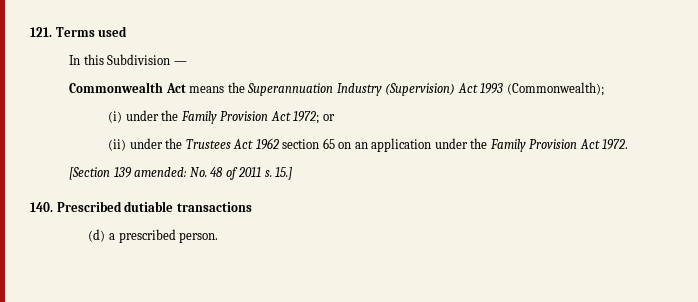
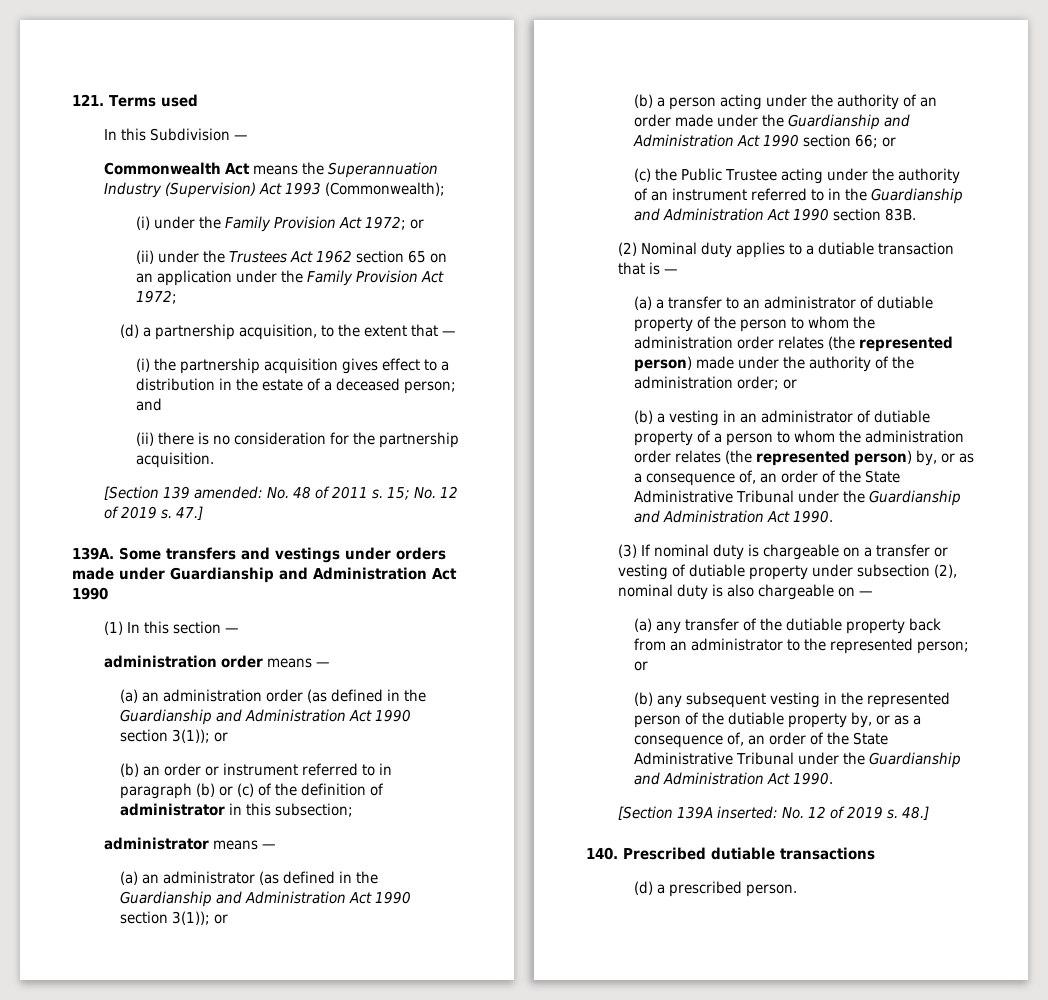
[602,139,629,150] 1972. -> [136,290,178,304] [120,324,457,340] [136,358,450,374] [136,378,457,394] [136,398,163,411] [136,432,460,448] [136,452,215,468] 1972; // (d) a partnership acquisition, to the extent that — // (i) the partnership acquisition gives effect to a distribution in the estate of a deceased person; and // (ii) there is no consideration for the partnership acquisition.
[275,167,293,180] 15.] -> [387,486,459,500] [104,506,204,520] [72,547,446,563] [72,567,457,583] [72,587,108,600] [104,621,240,635] [104,655,331,668] [120,689,427,703] [120,709,412,725] [120,729,229,743] [120,763,393,777] [120,783,385,799] [120,803,354,817] [104,837,277,850] [120,871,379,885] [120,891,412,907] [120,911,229,925] [634,94,938,110] [634,114,911,130] [633,134,897,148] [634,168,961,184] [634,188,964,204] [634,208,917,221] [618,242,955,258] [618,262,679,275] [634,296,934,310] [634,316,876,332] [634,336,954,352] [634,356,915,372] [634,376,798,390] [634,410,931,426] [634,430,965,446] [634,450,975,466] [634,470,901,486] [634,490,962,506] [634,510,834,523] [618,544,949,560] [618,564,958,580] [618,584,874,600] [634,618,942,634] [634,638,970,654] [634,661,649,671] [634,692,951,708] [634,712,922,728] [634,732,889,748] [634,752,962,768] [634,772,834,785] [618,806,930,820] 15; No. 12 of 2019 s. 47.] // 139A. Some transfers and vestings under orders made under Guardianship and Administration Act 1990 // (1) In this section — // administration order means — // (a) an administration order (as defined in the Guardianship and Administration Act 1990 section 3(1)); or // (b) an order or instrument referred to in paragraph (b) or (c) of the definition of administrator in this subsection; // administrator means — // (a) an administrator (as defined in the Guardianship and Administration Act 1990 section 3(1)); or // (b) a person acting under the authority of an order made under the Guardianship and Administration Act 1990 section 66; or // (c) the Public Trustee acting under the authority of an instrument referred to in the Guardianship and Administration Act 1990 section 83B. // (2) Nominal duty applies to a dutiable transaction that is — // (a) a transfer to an administrator of dutiable property of the person to whom the administration order relates (the represented person) made under the authority of the administration order; or // (b) a vesting in an administrator of dutiable property of a person to whom the administration order relates (the represented person) by, or as a consequence of, an order of the State Administrative Tribunal under the Guardianship and Administration Act 1990. // (3) If nominal duty is chargeable on a transfer or vesting of dutiable property under subsection (2), nominal duty is also chargeable on — // (a) any transfer of the dutiable property back from an administrator to the represented person; or // (b) any subsequent vesting in the represented person of the dutiable property by, or as a consequence of, an order of the State Administrative Tribunal under the Guardianship and Administration Act 1990. // [Section 139A inserted: No. 12 of 2019 s. 48.]

